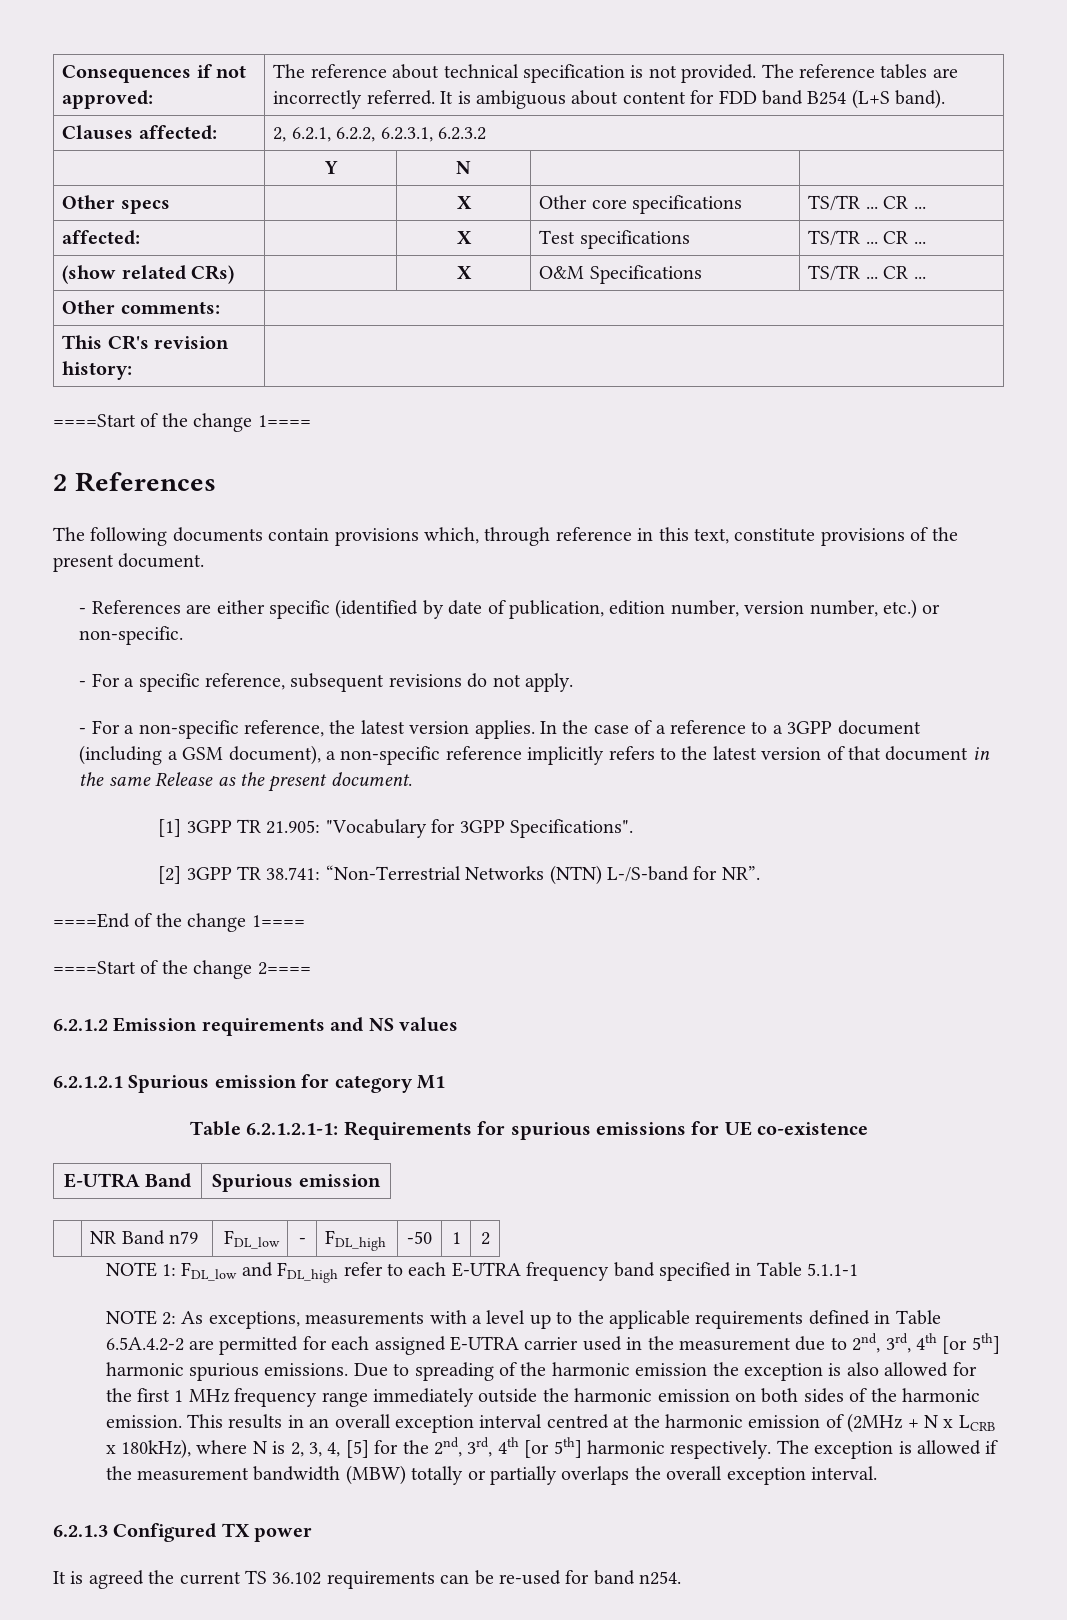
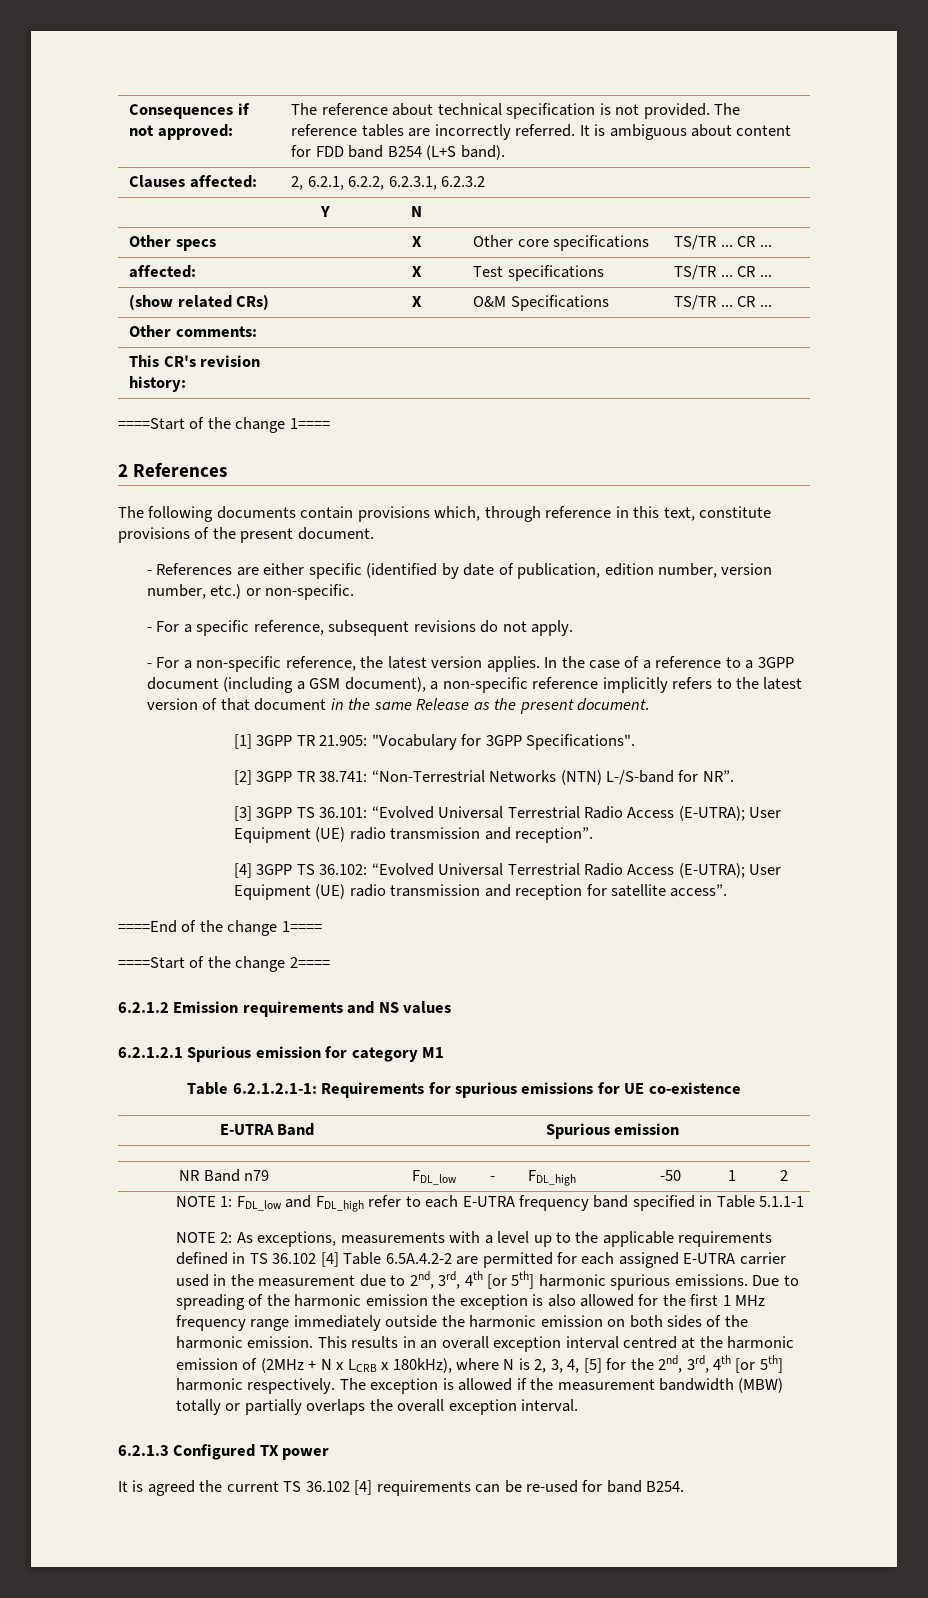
(760, 873) none -> [233,806,782,821] [233,827,594,843] [233,863,782,878] [233,884,728,900] // [3] 3GPP TS 36.101: “Evolved Universal Terrestrial Radio Access (E-UTRA); User Equipment (UE) radio transmission and reception”. // [4] 3GPP TS 36.102: “Evolved Universal Terrestrial Radio Access (E-UTRA); User Equipment (UE) radio transmission and reception for satellite access”.
(891, 1317) none -> [249,1252,339,1267] TS 36.102 [4]
(322, 1578) none -> [354,1480,373,1495] [4]
[639,1571,682,1585] n254. -> [646,1481,685,1492] B254.

